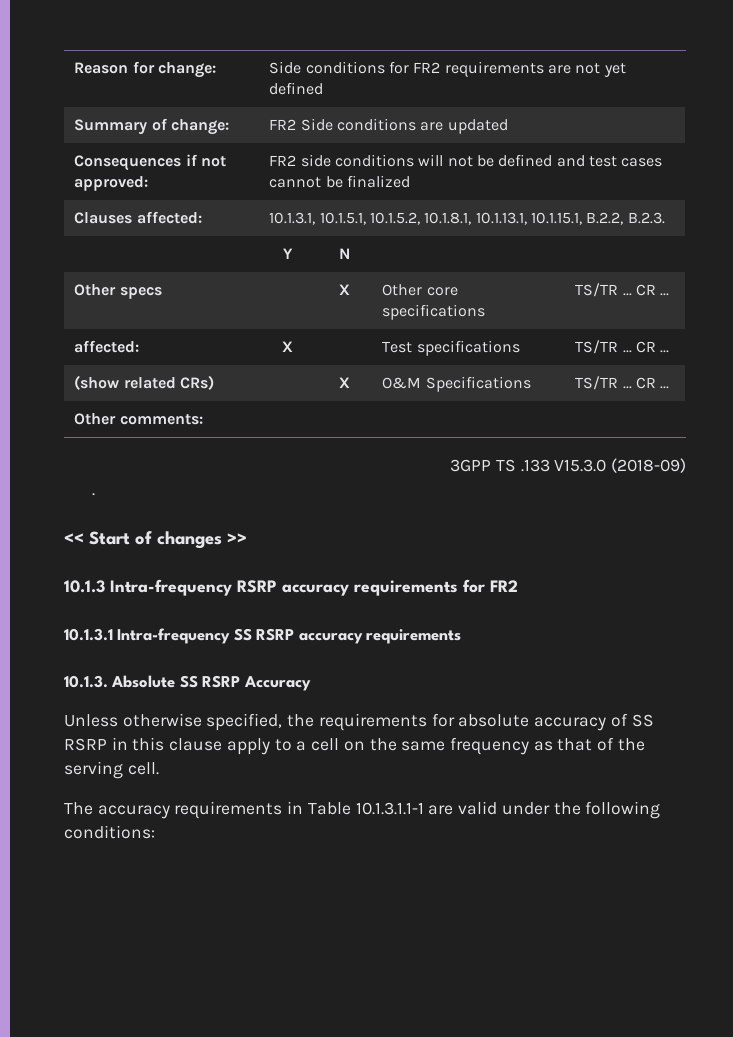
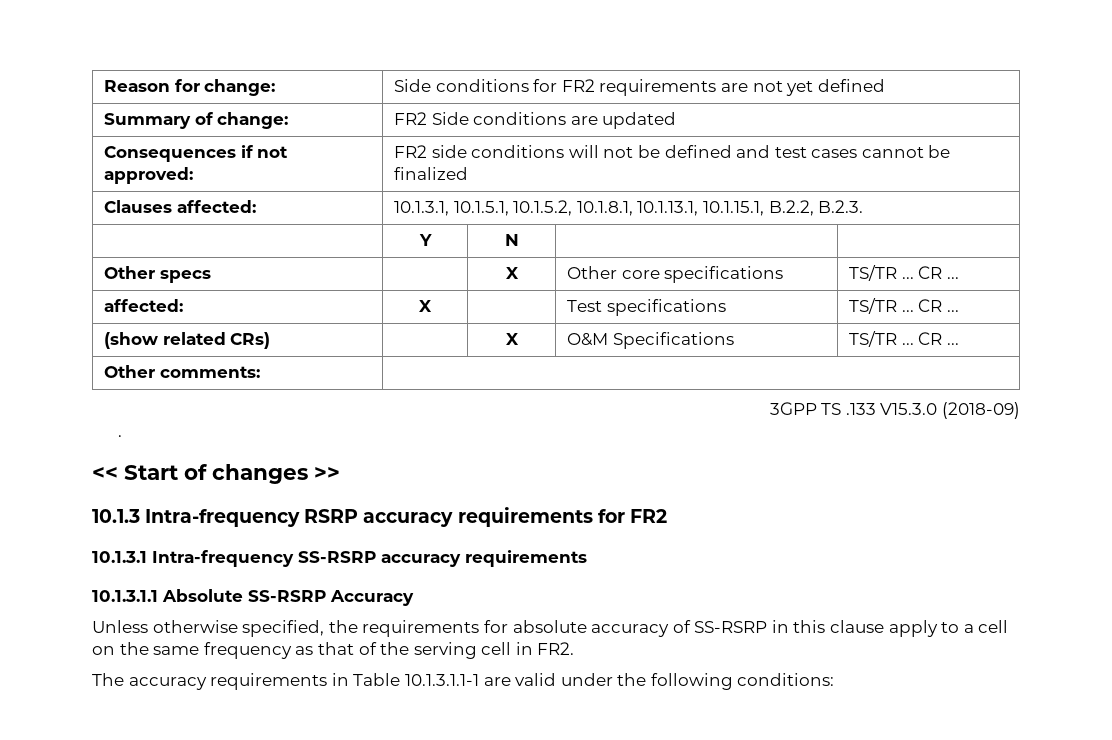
[233,628,295,641] SS RSRP -> [298,551,376,563] SS-RSRP
[64,675,241,688] 10.1.3. Absolute SS RSRP -> [92,589,326,602] 10.1.3.1.1 Absolute SS-RSRP
[631,714,654,727] [64,738,107,751] SS RSRP -> [694,621,768,633] SS-RSRP
[127,762,159,775] cell. -> [481,642,575,655] cell in FR2.

